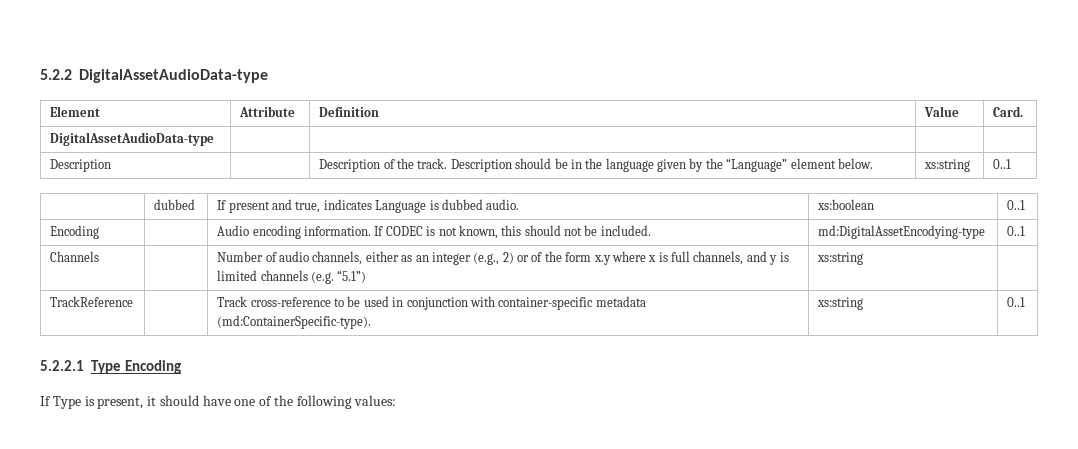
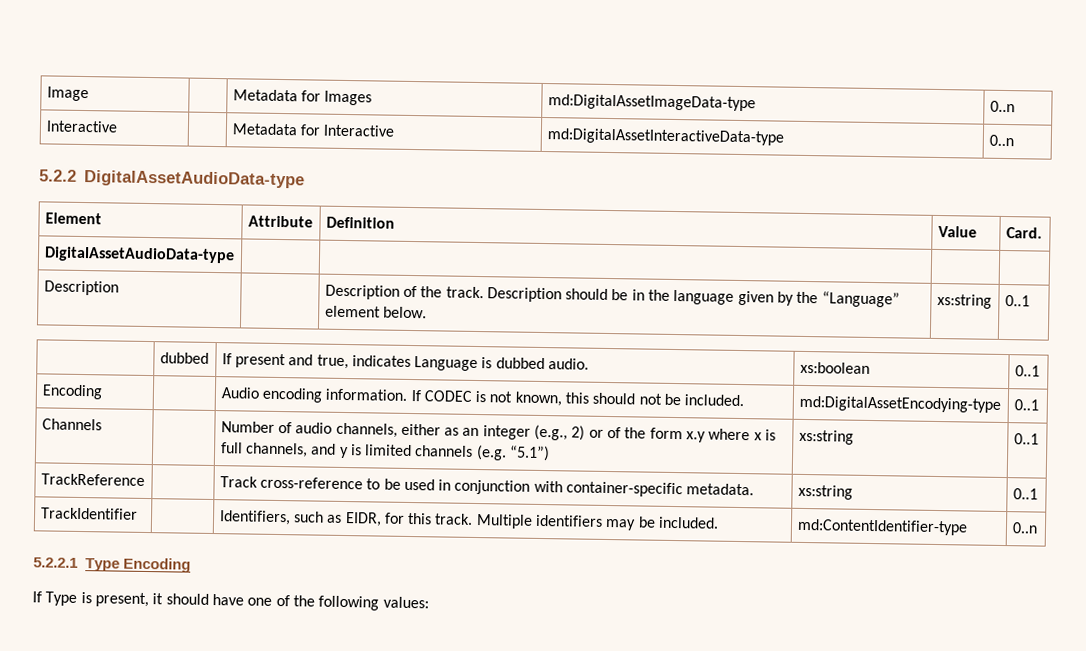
(40, 74) none -> [46,86,89,102] [232,89,373,106] [547,94,756,112] [989,100,1015,113] [45,120,118,133] [231,123,396,137] [546,128,784,146] [988,134,1014,147] Image | | Metadata for Images | md:DigitalAssetImageData-type | 0..n // Interactive | | Metadata for Interactive | md:DigitalAssetInteractiveData-type | 0..n //
(864, 258) none -> [1013,433,1039,445] 0..1
[595,296,646,307] [217,315,372,329] [817,297,864,310] [1007,297,1026,307] metadata (md:ContainerSpecific-type). | xs:string | 0..1 -> [686,483,755,496] [797,484,853,500] [1012,488,1038,500] [40,507,138,520] [218,510,720,531] [796,518,968,536] [1011,522,1038,534] metadata. | xs:string | 0..1 // TrackIdentifier | | Identifiers, such as EIDR, for this track. Multiple identifiers may be included. | md:ContentIdentifier-type | 0..n

